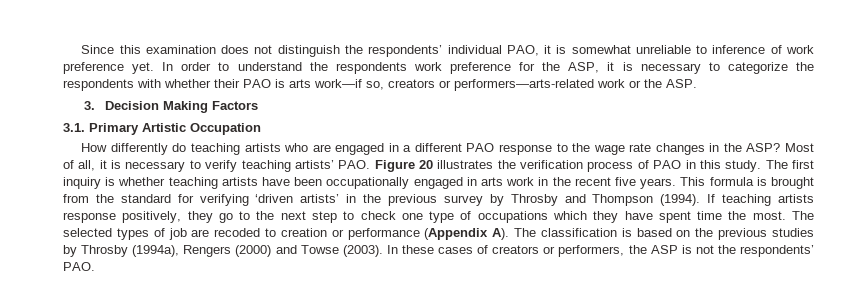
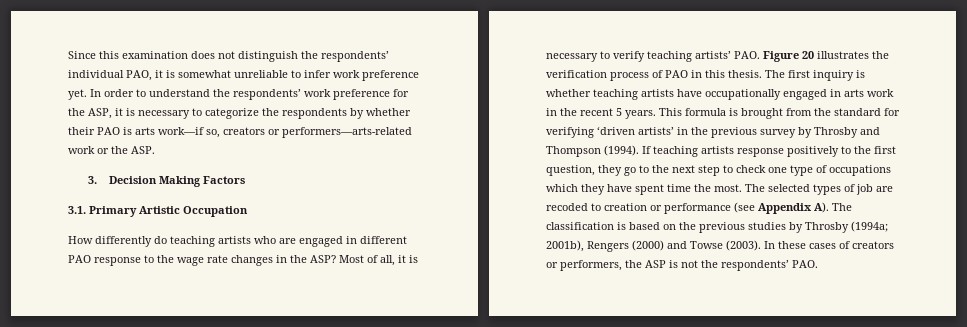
[712,45,782,54] inference of -> [304,70,331,78] infer
[335,62,407,74] respondents -> [233,89,301,100] respondents’
[137,79,161,88] with -> [350,108,364,119] by
[403,145,412,152] a -> (357, 240) none
[725,160,762,172] study. -> [728,70,762,78] thesis.
[294,177,323,186] been -> (702, 93) none
[615,177,636,186] five -> [616,108,622,116] 5
[122,211,182,223] positively, -> [787,146,896,157] [546,165,595,176] positively to the first question,
[424,228,489,240] (Appendix -> [734,202,812,214] (see Appendix
[132,245,180,257] (1994a), -> [851,221,888,232] [546,240,584,252] (1994a; 2001b),

